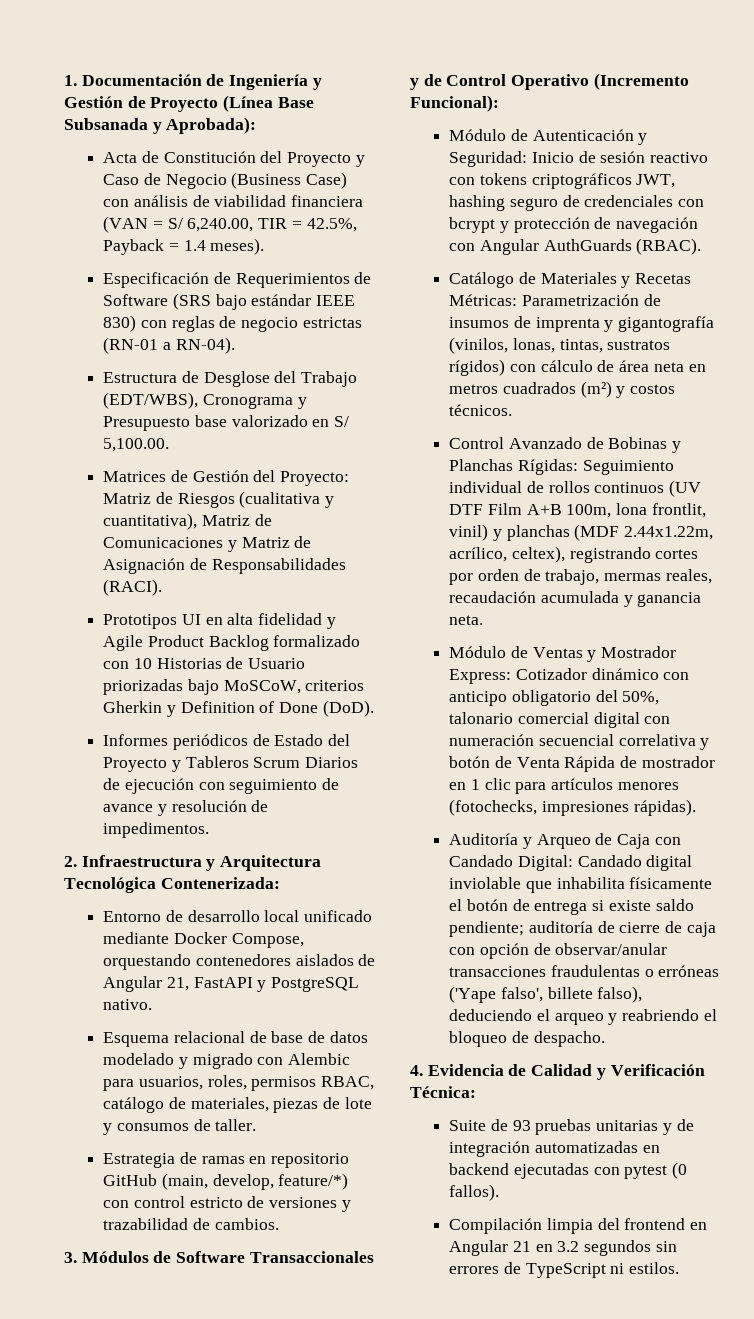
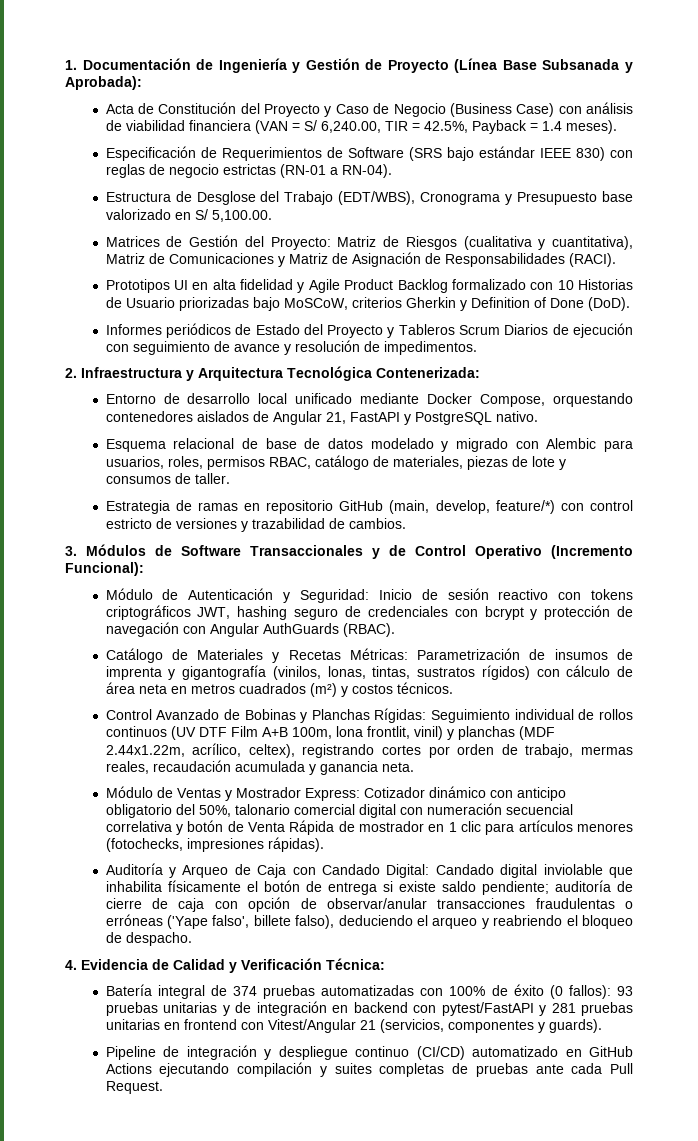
[449,1119,508,1131] Suite de -> [105,984,611,999] Batería integral de 374 pruebas automatizadas con 100% de éxito (0 fallos):
[534,1141,638,1153] automatizadas -> (327, 1008) none
[513,1162,688,1179] [449,1184,500,1201] [449,1218,708,1234] [449,1240,677,1256] [449,1262,680,1278] ejecutadas con pytest (0 fallos). // Compilación limpia del frontend en Angular 21 en 3.2 segundos sin errores de TypeScript ni estilos. -> [413,1002,633,1016] [105,1019,602,1033] [105,1045,633,1060] [105,1062,633,1077] [105,1081,163,1094] con pytest/FastAPI y 281 pruebas unitarias en frontend con Vitest/Angular 21 (servicios, componentes y guards). // Pipeline de integración y despliegue continuo (CI/CD) automatizado en GitHub Actions ejecutando compilación y suites completas de pruebas ante cada Pull Request.

